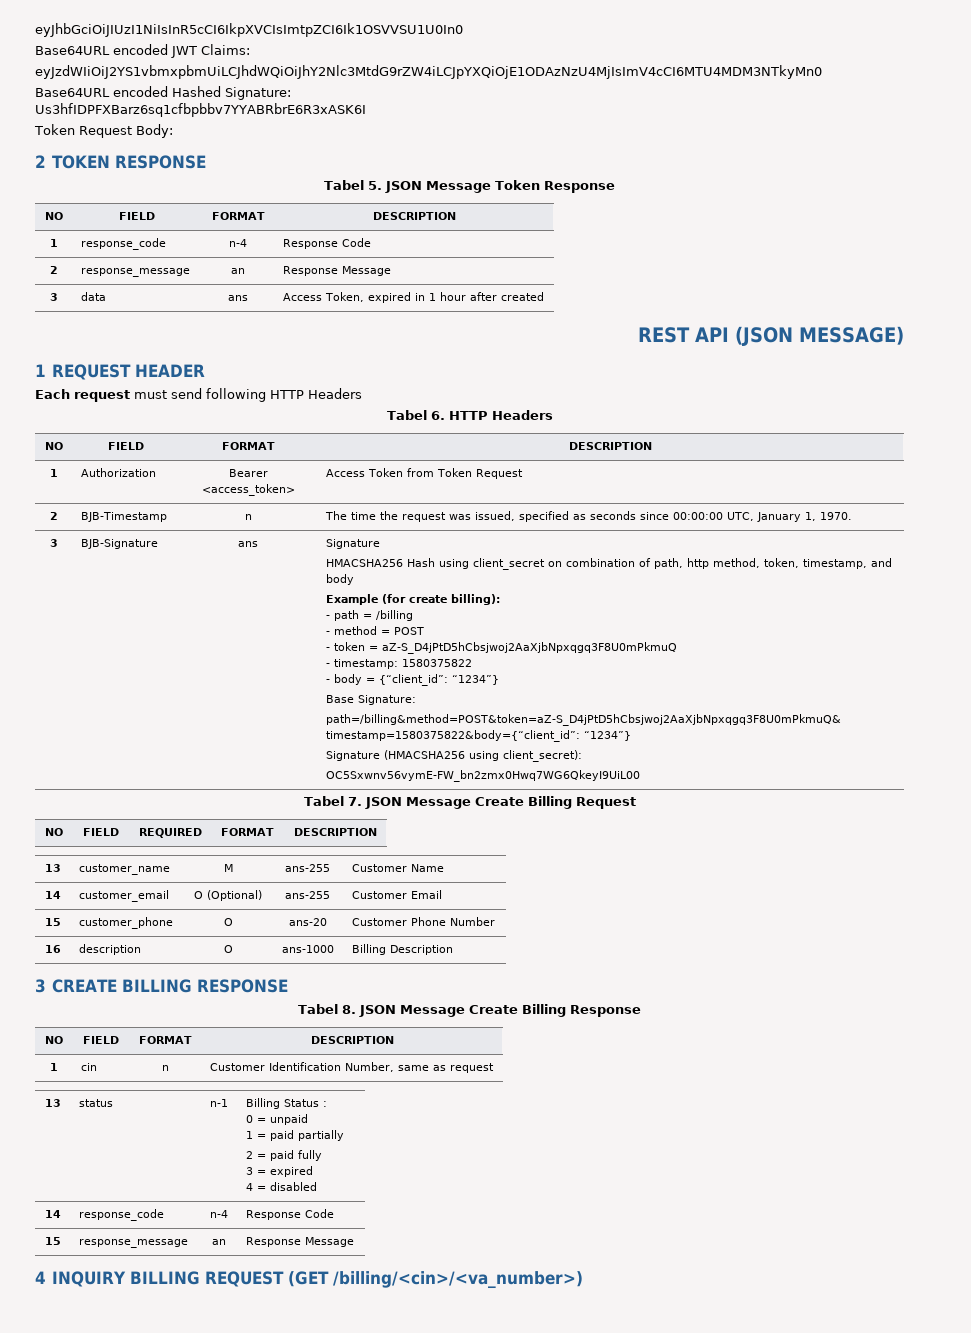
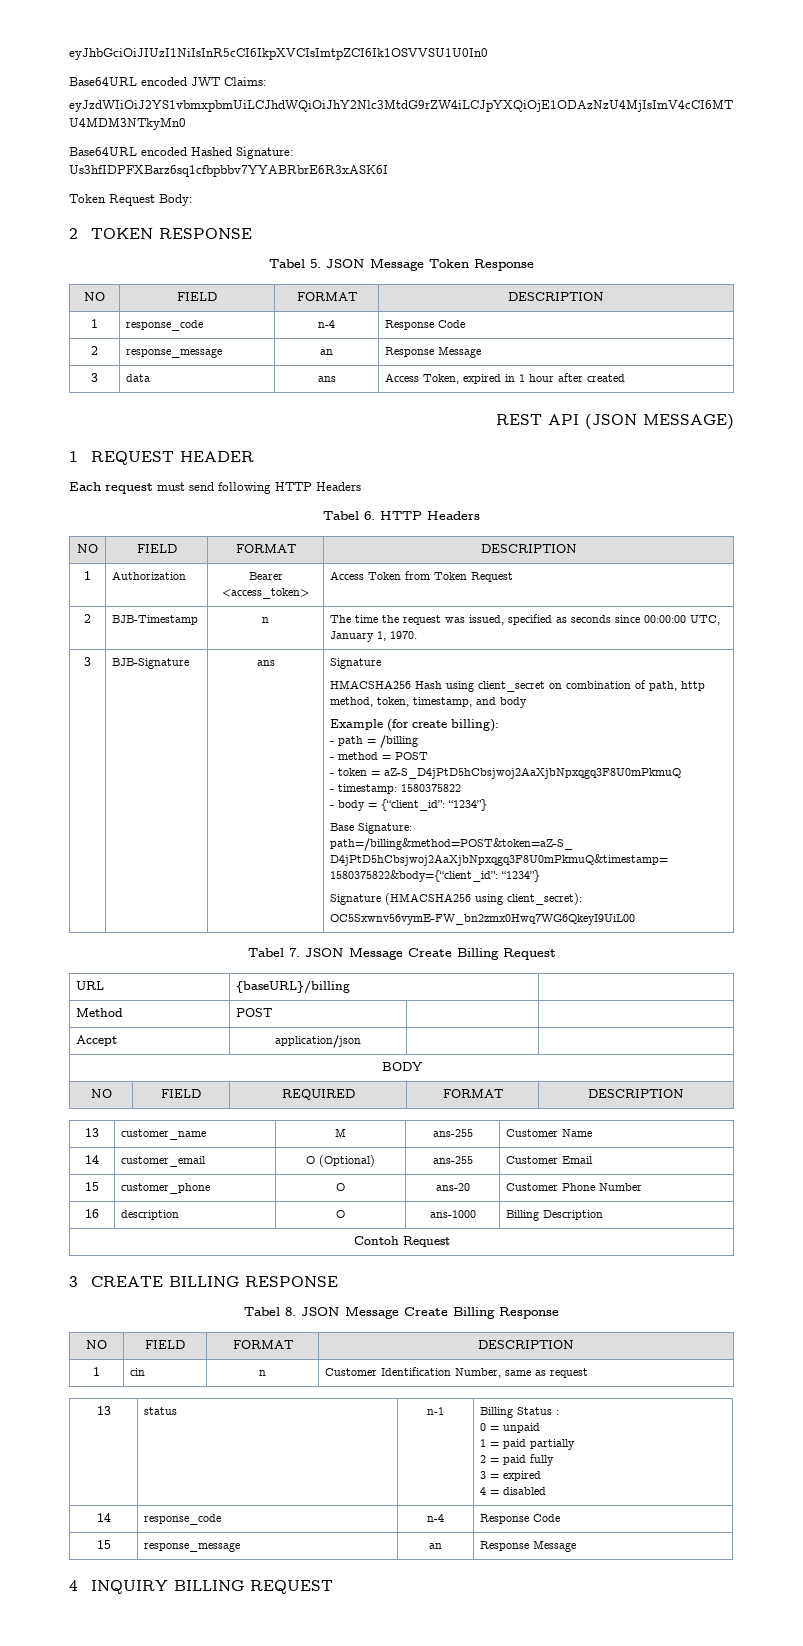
(636, 803) none -> [76,981,105,990] [236,981,351,994] [76,1008,124,1017] [236,1008,273,1017] [76,1035,118,1046] [275,1035,361,1048] [381,1062,422,1071] // URL | {baseURL}/billing | // Method | POST | | // Accept | application/json | | // BODY
(454, 950) none -> [353,1236,450,1247] // Contoh Request
[288,1271,584,1289] (GET /billing/<cin>/<va_number>) -> (333, 1587) none

